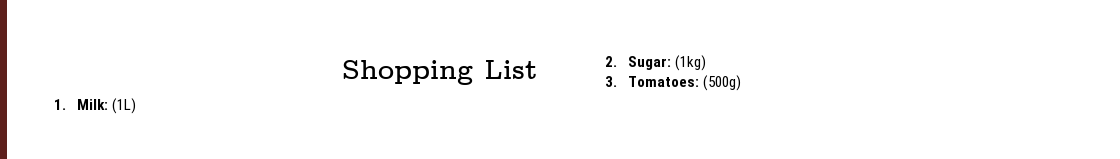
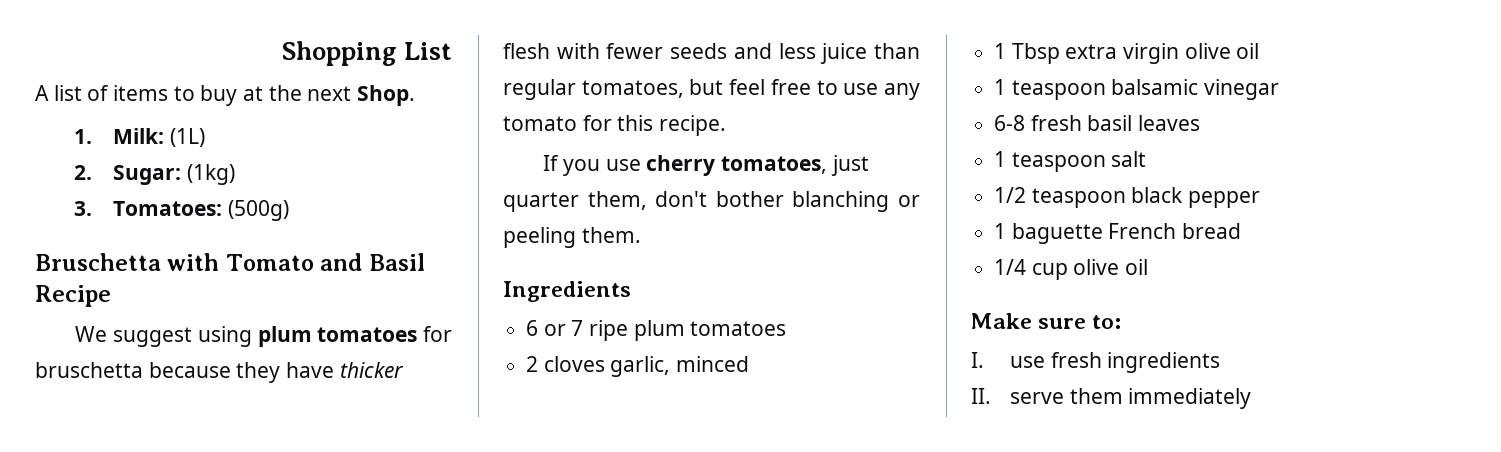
(538, 69) none -> [35,85,416,106] // A list of items to buy at the next Shop.
(742, 83) none -> [35,253,425,271] [35,285,111,307] [75,326,452,347] [35,362,404,383] [503,43,920,64] [503,79,920,100] [503,115,727,136] [543,155,869,176] [503,191,920,212] [503,227,641,248] [503,281,631,302] [526,320,787,341] [526,356,750,377] [994,43,1260,64] [994,79,1280,100] [994,115,1201,131] [994,151,1147,172] [994,187,1261,208] [994,223,1242,244] [994,259,1149,280] [971,313,1122,329] [971,352,1221,373] [971,388,1252,409] // Bruschetta with Tomato and Basil Recipe // We suggest using plum tomatoes for bruschetta because they have thicker flesh with fewer seeds and less juice than regular tomatoes, but feel free to use any tomato for this recipe. // If you use cherry tomatoes, just quarter them, don't bother blanching or peeling them. // Ingredients // 6 or 7 ripe plum tomatoes // 2 cloves garlic, minced // 1 Tbsp extra virgin olive oil // 1 teaspoon balsamic vinegar // 6-8 fresh basil leaves // 1 teaspoon salt // 1/2 teaspoon black pepper // 1 baguette French bread // 1/4 cup olive oil // Make sure to: // I. use fresh ingredients // II. serve them immediately

